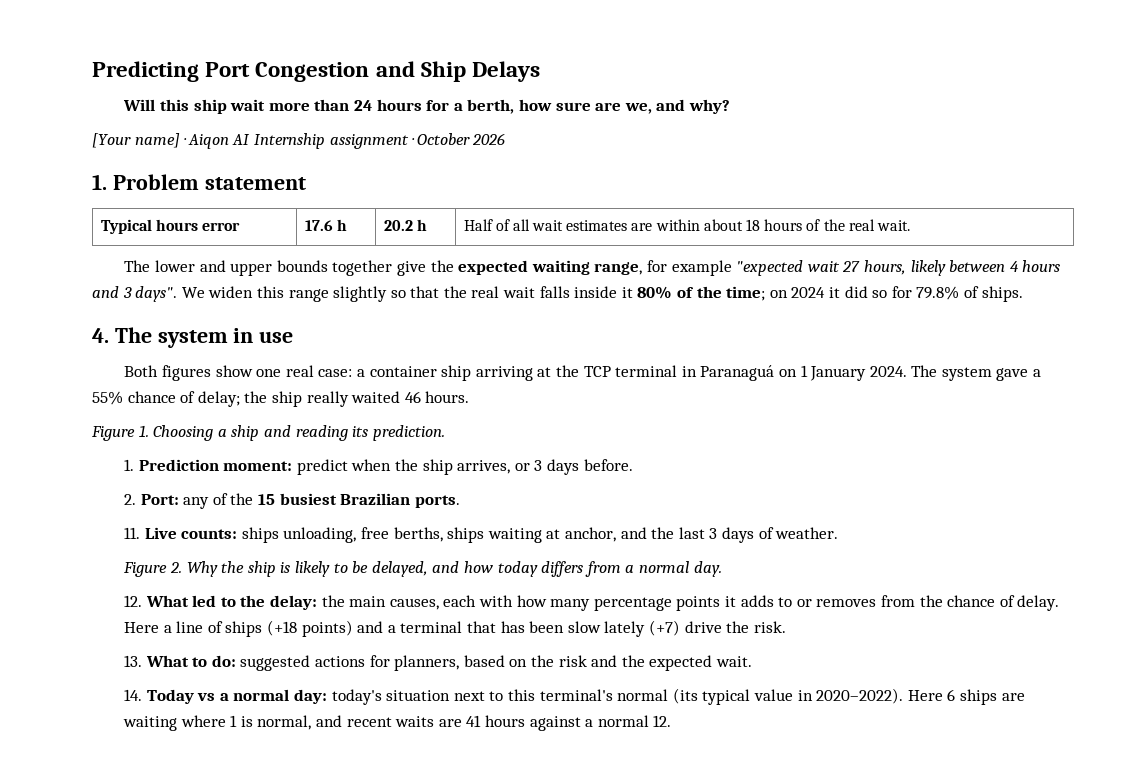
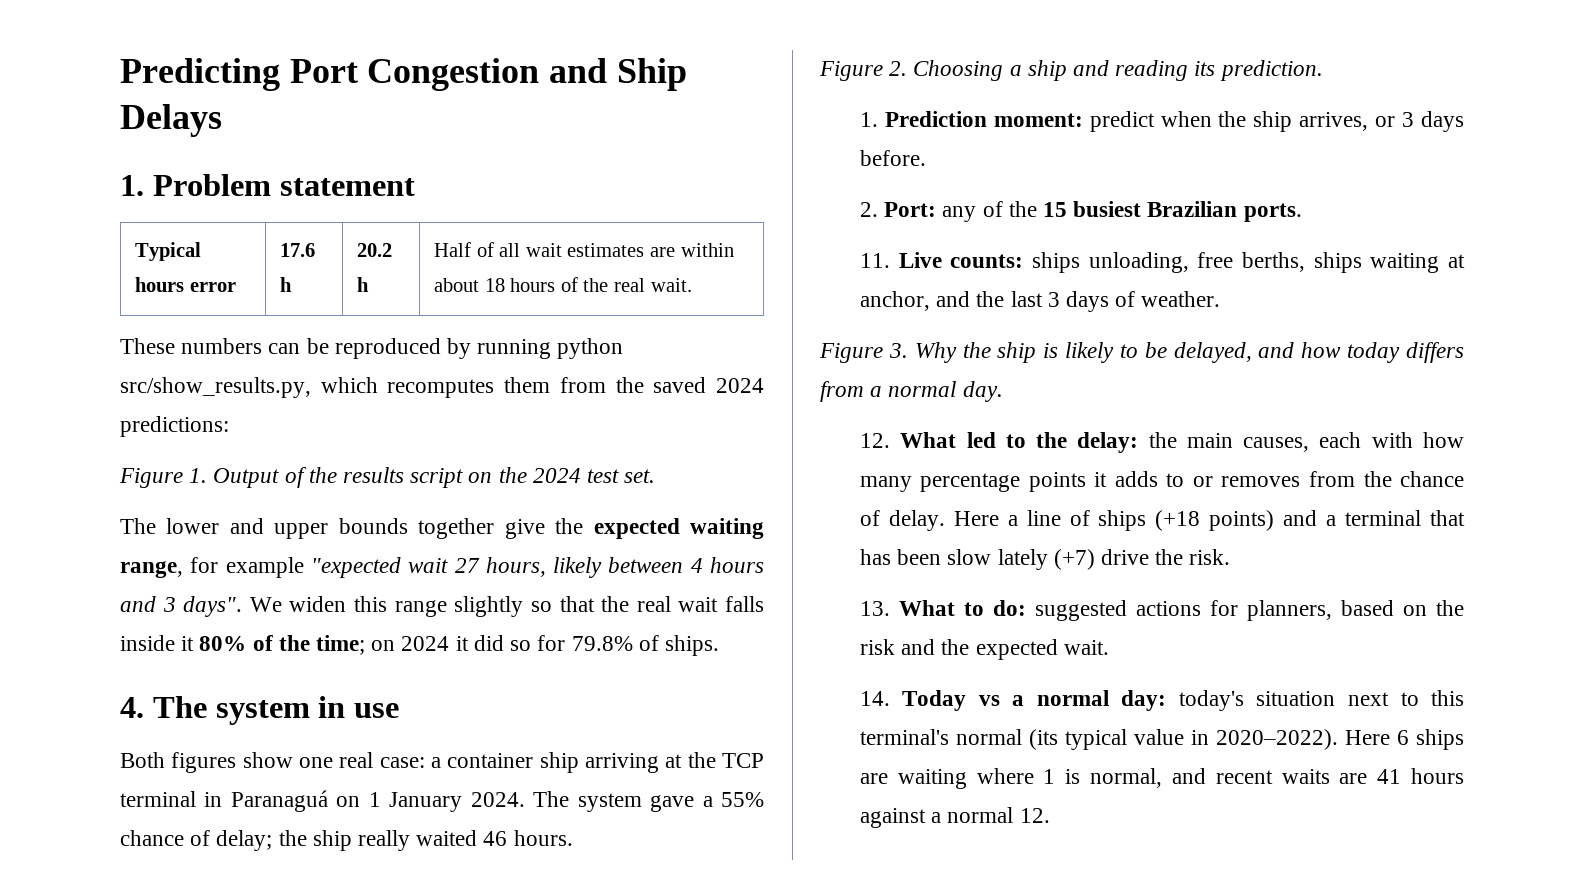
[123,99,730,114] [92,133,506,149] // Will this ship wait more than 24 hours for a berth, how sure are we, and why? // [Your name] · Aiqon AI Internship assignment · October 2026 -> (222, 120) none
(910, 225) none -> [120,338,624,359] [120,377,764,398] [120,416,229,437] [119,467,656,488] // These numbers can be reproduced by running python src/show_results.py, which recomputes them from the saved 2024 predictions: // Figure 1. Output of the results script on the 2024 test set.
[138,425,149,437] 1. -> [889,61,908,76] 2.
[170,562,183,573] 2. -> [888,343,908,358] 3.

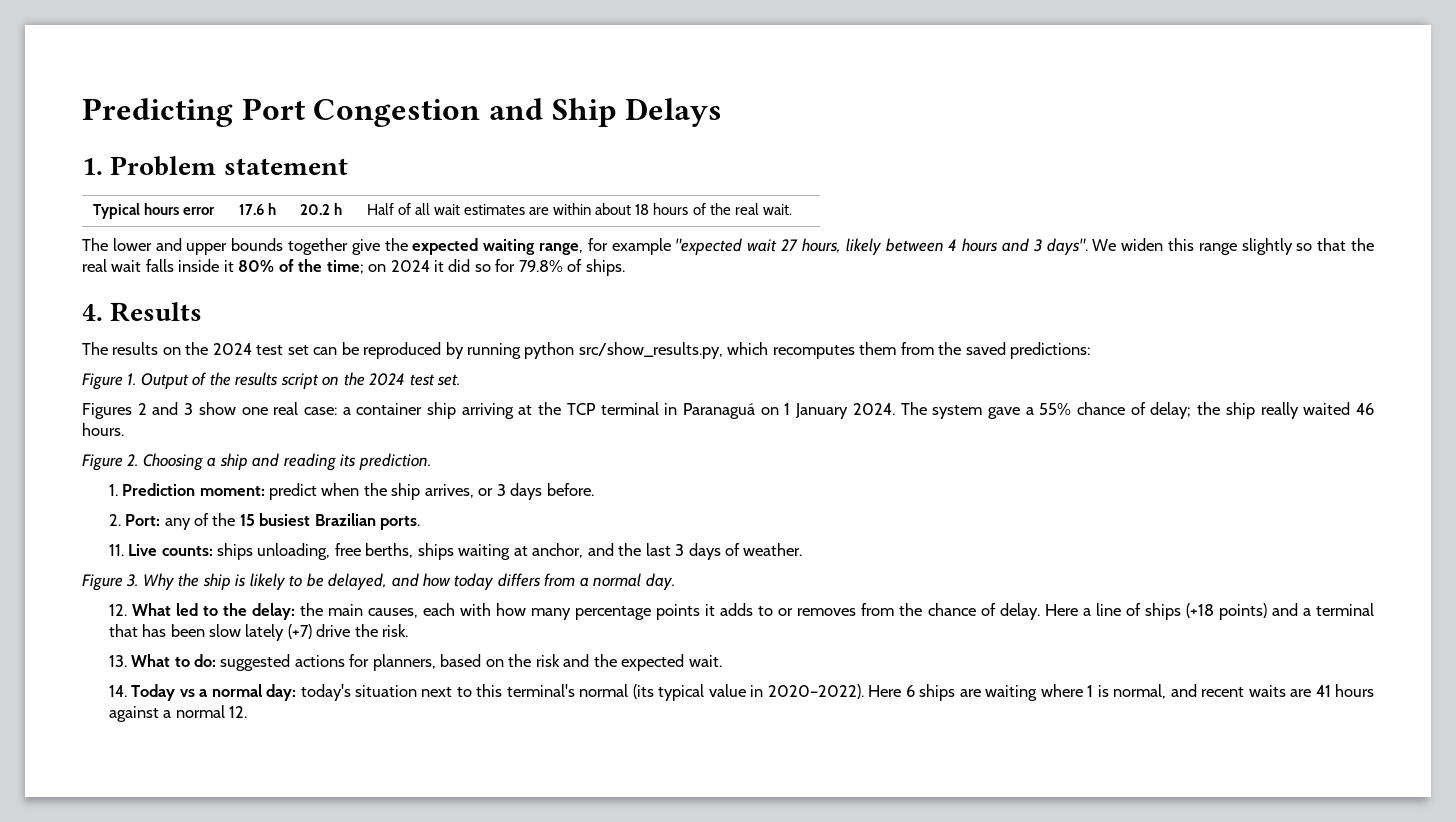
[120,338,624,359] [120,377,764,398] [120,416,229,437] [119,467,656,488] // These numbers can be reproduced by running python src/show_results.py, which recomputes them from the saved 2024 predictions: // Figure 1. Output of the results script on the 2024 test set. -> (792, 209) none
[152,696,400,725] [120,752,237,773] The system in use // Both figures -> [110,302,203,322] [82,342,1091,359] [82,372,461,390] [82,402,194,419] Results // The results on the 2024 test set can be reproduced by running python src/show_results.py, which recomputes them from the saved predictions: // Figure 1. Output of the results script on the 2024 test set. // Figures 2 and 3

